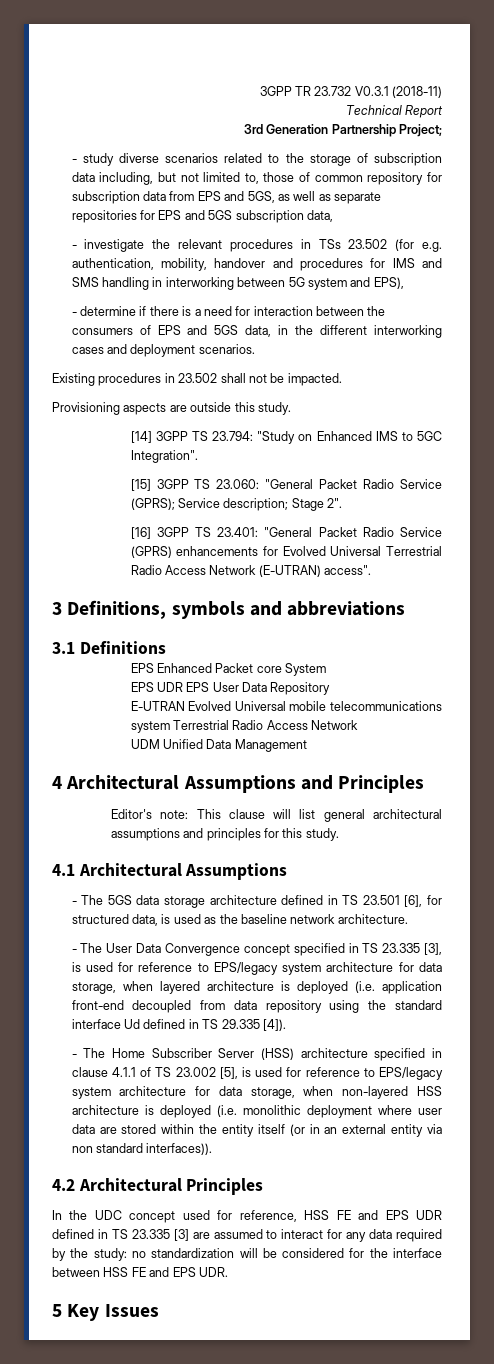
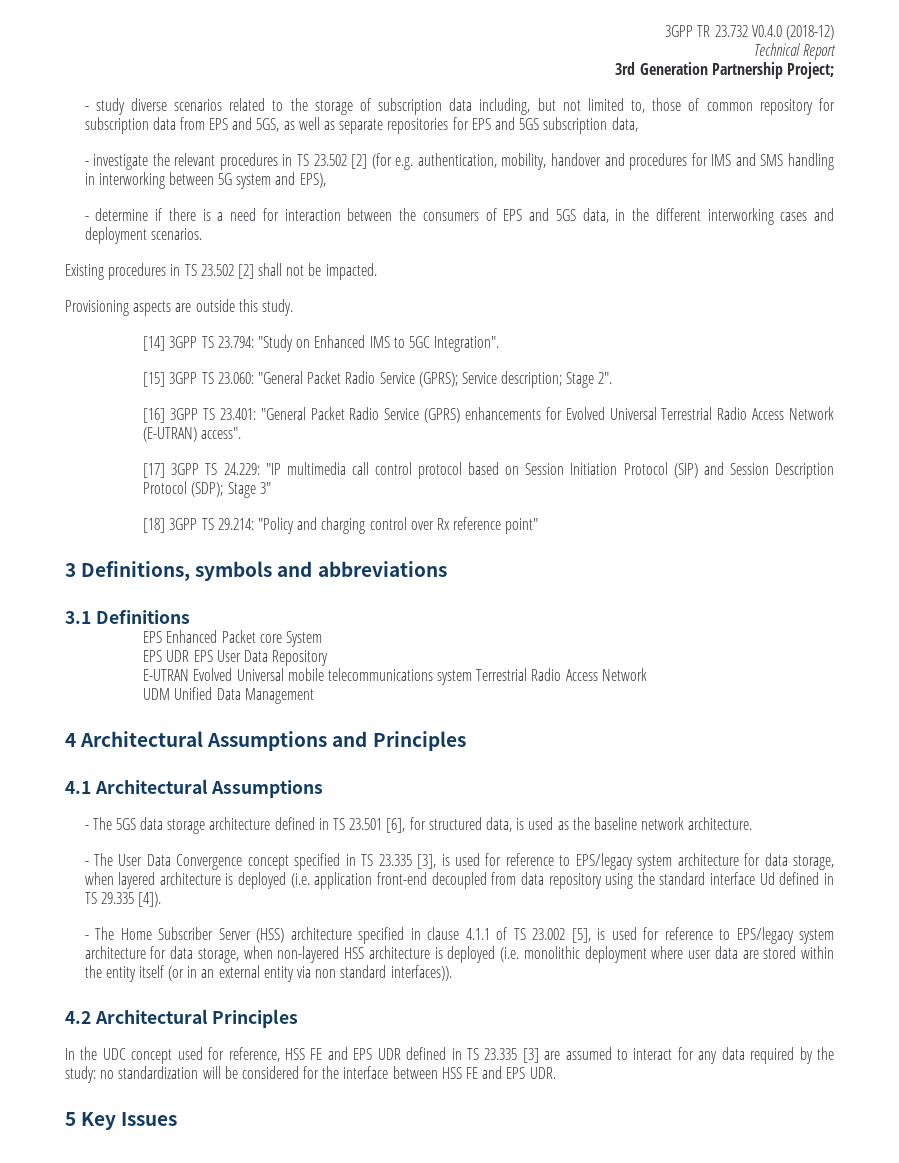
[354,86,442,98] V0.3.1 (2018-11) -> [751,25,834,40] V0.4.0 (2018-12)
[318,239,388,249] TSs 23.502 -> [296,154,368,169] TS 23.502 [2]
[178,373,218,383] 23.502 -> [184,264,254,279] TS 23.502 [2]
(372, 570) none -> [143,462,834,479] [143,481,271,498] [143,517,539,534] // [17] 3GPP TS 24.229: "IP multimedia call control protocol based on Session Initiation Protocol (SIP) and Session Description Protocol (SDP); Stage 3" // [18] 3GPP TS 29.214: "Policy and charging control over Rx reference point"
[110,809,442,822] [110,828,339,841] // Editor's note: This clause will list general architectural assumptions and principles for this study. -> (466, 741) none

